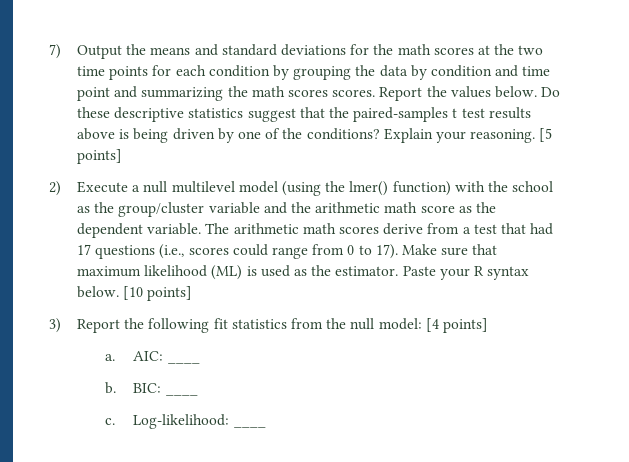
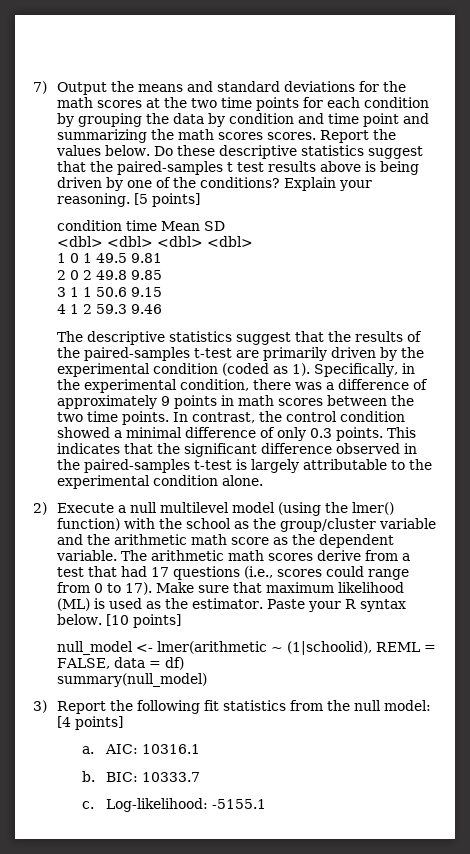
(123, 156) none -> [57,220,226,231] [57,236,254,247] [57,253,163,263] [57,270,163,280] [57,287,163,297] [57,304,163,314] [57,331,423,345] [57,347,425,361] [57,363,416,377] [57,379,429,393] [57,395,415,409] [57,411,406,425] [57,427,417,441] [57,443,418,457] [57,459,433,473] [57,475,264,489] // condition time Mean SD // <dbl> <dbl> <dbl> <dbl> // 1 0 1 49.5 9.81 // 2 0 2 49.8 9.85 // 3 1 1 50.6 9.15 // 4 1 2 59.3 9.46 // The descriptive statistics suggest that the results of the paired-samples t-test are primarily driven by the experimental condition (coded as 1). Specifically, in the experimental condition, there was a difference of approximately 9 points in math scores between the two time points. In contrast, the control condition showed a minimal difference of only 0.3 points. This indicates that the significant difference observed in the paired-samples t-test is largely attributable to the experimental condition alone.
(193, 293) none -> [57,641,437,655] [57,657,185,670] [57,673,208,687] // null_model <- lmer(arithmetic ~ (1|schoolid), REML = FALSE, data = df) // summary(null_model)
[167,361,200,364] ____ -> [142,744,201,754] 10316.1
[165,393,198,396] ____ -> [142,772,201,782] 10333.7
[233,425,266,428] ____ -> [212,799,267,809] -5155.1

